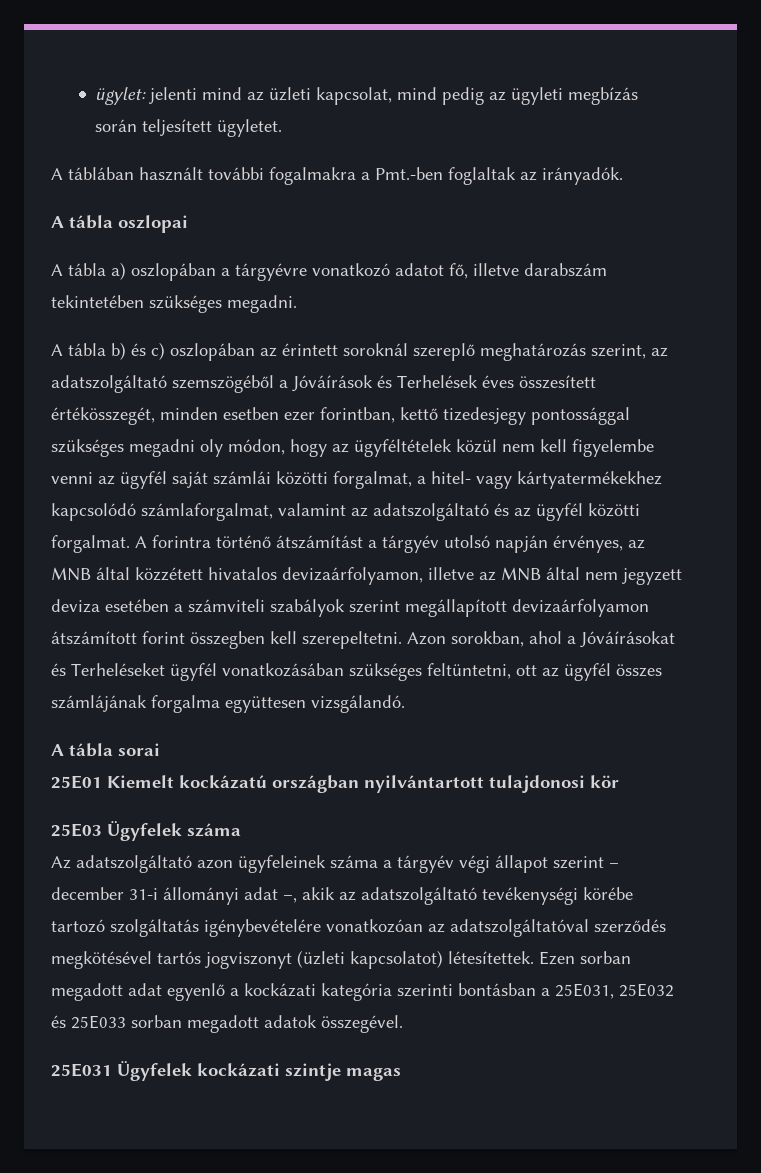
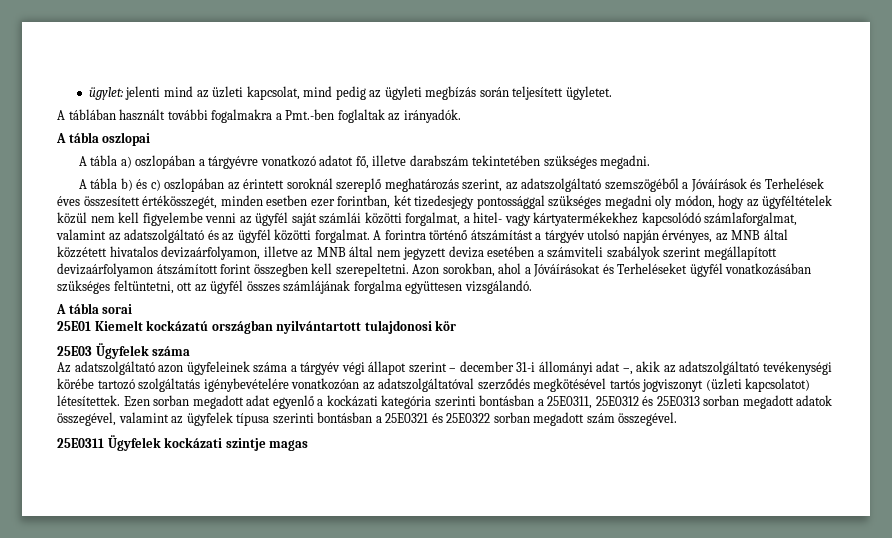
[400,407,438,420] kettő -> [393,195,412,206] két
[555,983,674,999] [51,1015,317,1033] 25E031, 25E032 és 25E033 sorban megadott adatok -> [547,395,833,409] [57,412,615,426] 25E0311, 25E0312 és 25E0313 sorban megadott adatok összegével, valamint az ügyfelek típusa szerinti bontásban a 25E0321 és 25E0322 sorban megadott szám
[51,1063,112,1077] 25E031 -> [57,438,104,448] 25E0311

